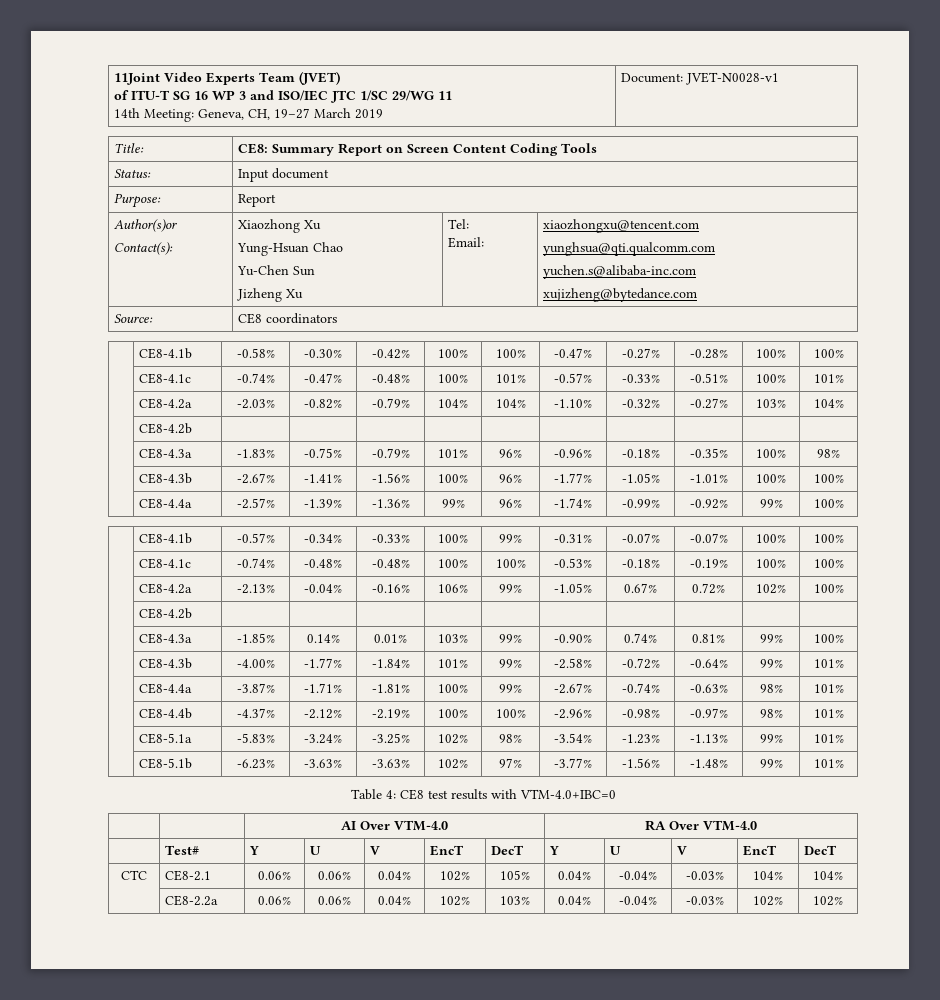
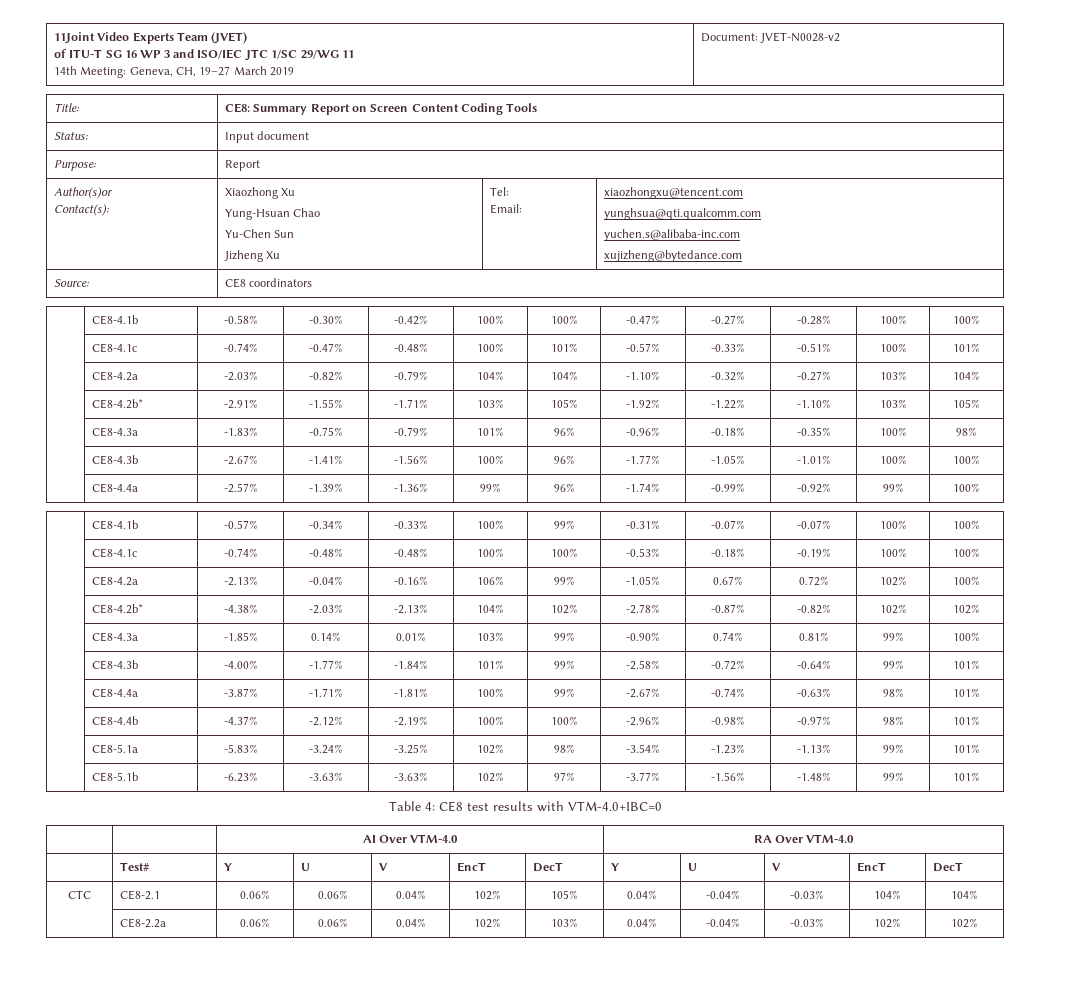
[686,72,780,85] JVET-N0028-v1 -> [760,32,841,43] JVET-N0028-v2
[139,423,193,434] CE8-4.2b | | | | | | | | | | -> [91,399,143,409] [223,399,258,409] [309,399,343,408] [394,399,428,408] [477,399,504,408] [550,399,578,408] [626,399,660,409] [711,399,745,409] [796,399,831,408] [879,399,907,408] [953,399,980,408] CE8-4.2b* | -2.91% | -1.55% | -1.71% | 103% | 105% | -1.92% | -1.22% | -1.10% | 103% | 105%
[139,608,193,619] CE8-4.2b | | | | | | | | | | -> [91,604,143,614] [223,604,258,613] [309,604,343,614] [394,604,428,614] [477,604,504,613] [550,604,578,614] [626,604,660,614] [711,604,745,613] [796,604,831,614] [879,604,907,614] [953,604,980,614] CE8-4.2b* | -4.38% | -2.03% | -2.13% | 104% | 102% | -2.78% | -0.87% | -0.82% | 102% | 102%

